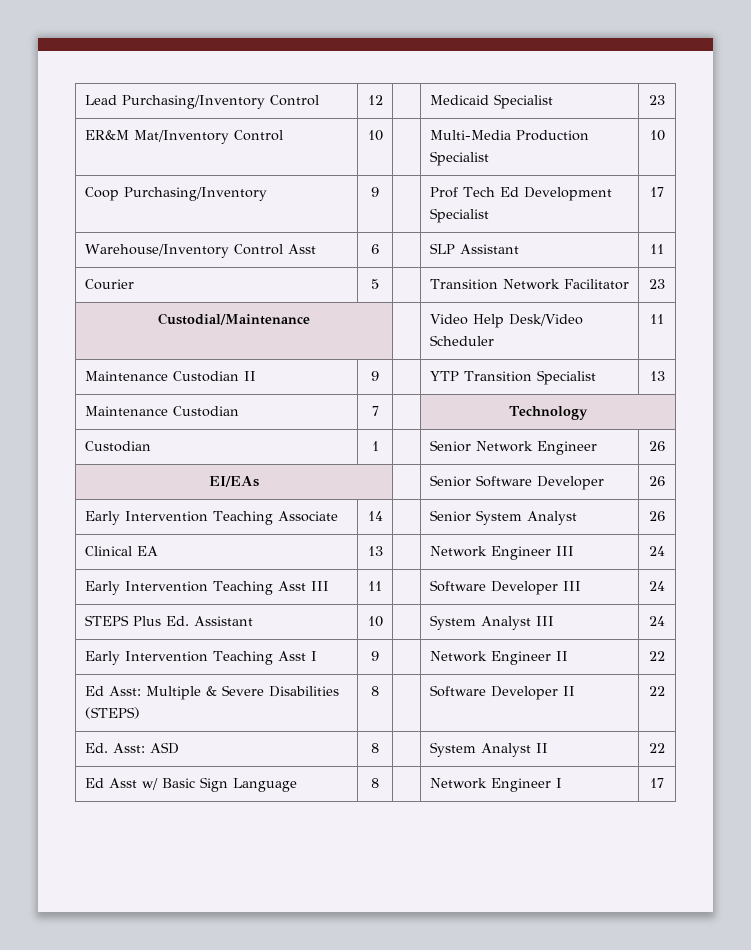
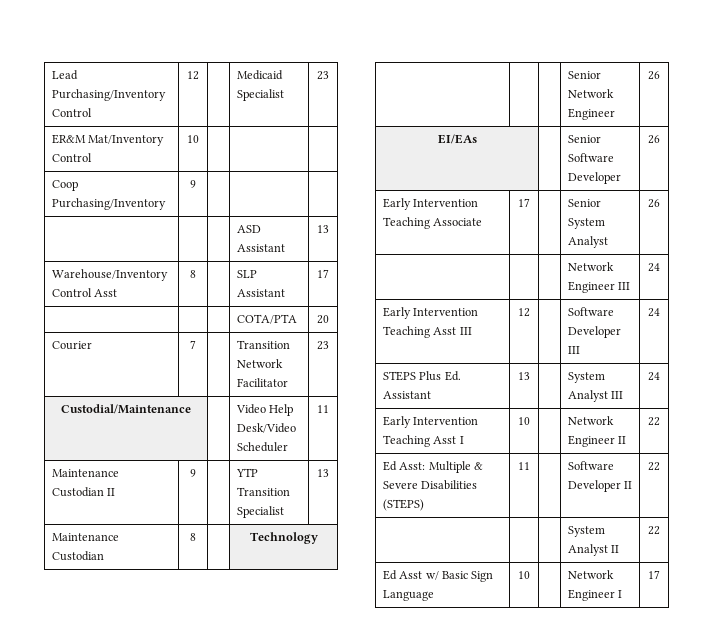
[429,130,589,141] [429,151,489,166] [649,130,665,141] Multi-Media Production Specialist | 10 -> (199, 139) |
[429,187,612,201] [429,208,489,223] [650,187,664,197] Prof Tech Ed Development Specialist | 17 -> [236,225,261,233] [236,244,285,252] [317,225,329,233] | // | | | ASD Assistant | 13
[371,244,379,254] 6 -> [190,270,196,278] 8
[650,244,664,254] 11 -> [317,269,329,278] [236,314,297,324] [317,315,329,324] 17 // | | | COTA/PTA | 20
[371,279,379,289] 5 -> [190,340,196,349] 7
[371,406,379,416] 7 -> [190,533,196,541] 8
[84,441,151,452] [371,441,379,451] Custodian | 1 -> (318, 538) |
[367,511,383,521] 14 -> [518,198,530,207] 17
[84,546,158,556] [367,546,383,556] Clinical EA | 13 -> (660, 203) |
[368,581,382,591] 11 -> [518,308,530,317] 12
[367,616,383,627] 10 -> [518,372,530,380] 13
[371,651,379,661] 9 -> [518,417,530,425] 10
[371,686,379,696] 8 -> [518,462,530,470] 11
[84,742,179,754] [371,743,379,753] Ed. Asst: ASD | 8 -> (660, 466) |
[371,778,379,788] 8 -> [518,571,530,579] 10

